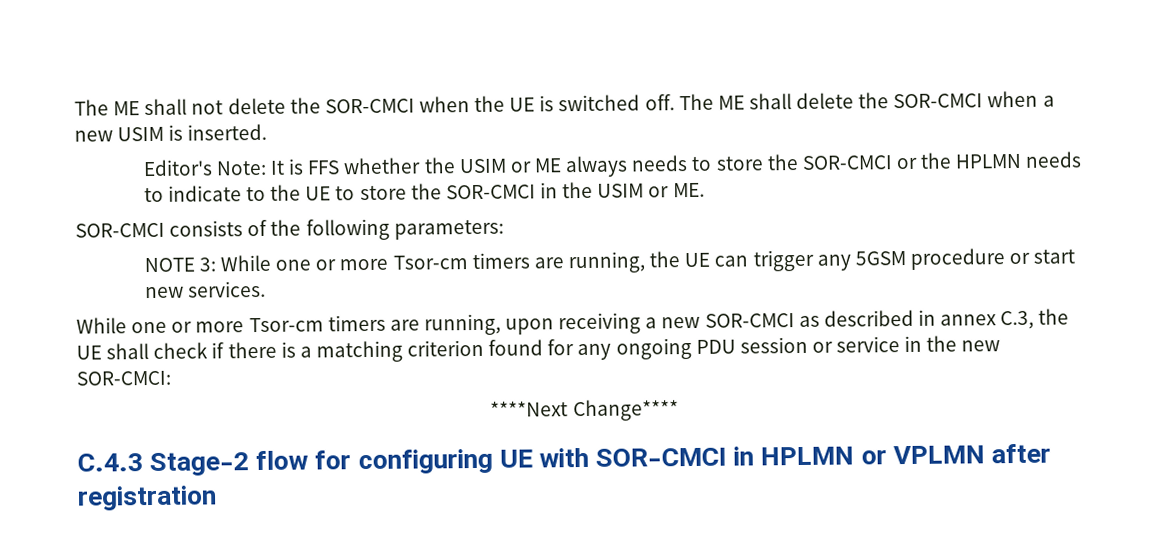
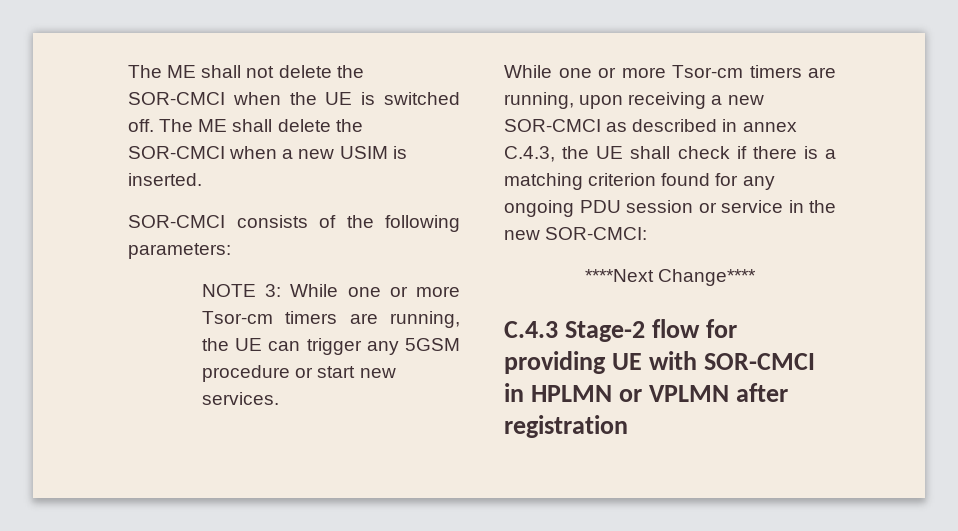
[142,151,1083,178] [143,181,705,203] // Editor's Note: It is FFS whether the USIM or ME always needs to store the SOR-CMCI or the HPLMN needs to indicate to the UE to store the SOR-CMCI in the USIM or ME. -> (202, 179) none
[1000,310,1035,330] C.3, -> [504,146,555,162] C.4.3,
[357,448,493,475] configuring -> [504,351,606,374] providing

